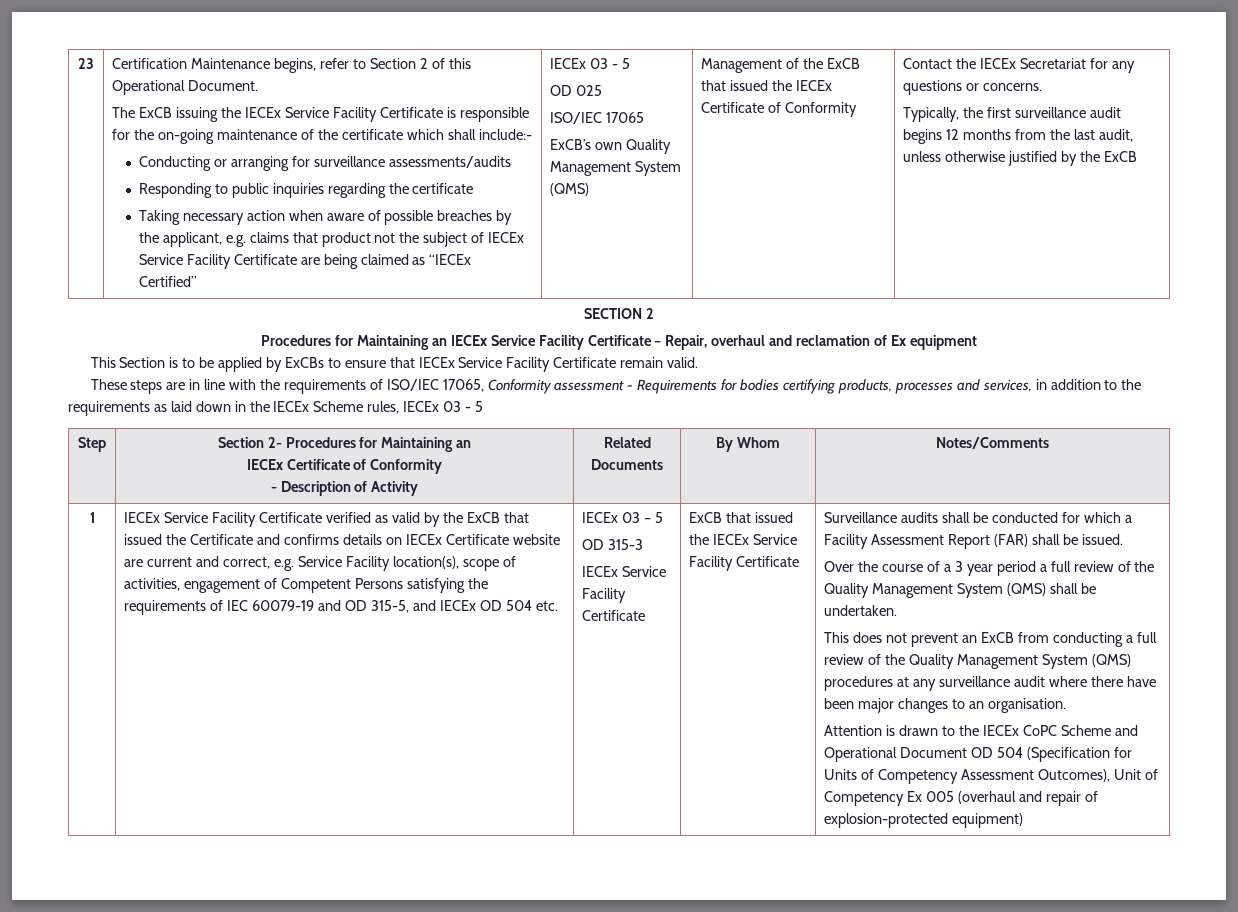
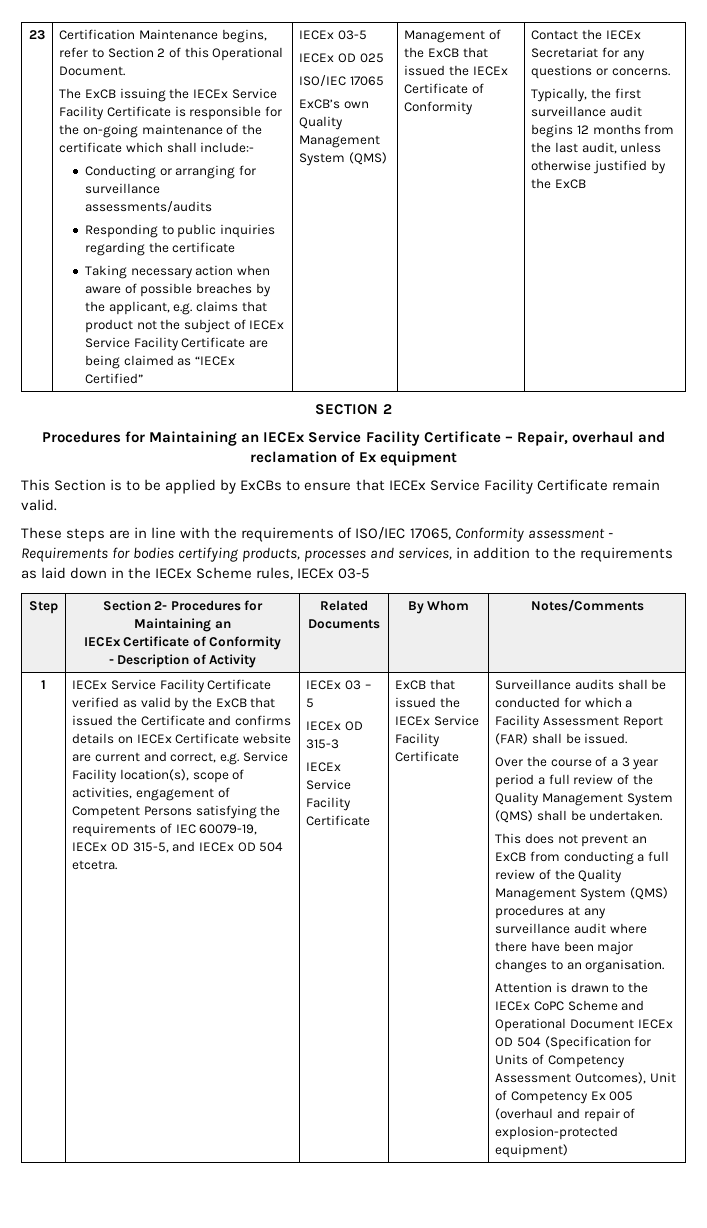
[590,58,631,69] 03 - 5 // -> [338,30,368,40] [299,53,335,63] 03-5 // IECEx
[443,401,483,412] 03 - 5 -> [338,568,370,579] 03-5
[252,600,342,611] 60079-19 and -> [199,824,258,835] [72,842,108,852] 60079-19, IECEx
[535,601,558,611] [582,512,664,523] etc. | IECEx 03 – 5 // -> [72,860,118,870] [306,680,371,690] [306,698,315,708] [306,721,342,731] etcetra. | IECEx 03 – 5 // IECEx
(968, 752) none -> [637,1019,673,1029] IECEx

